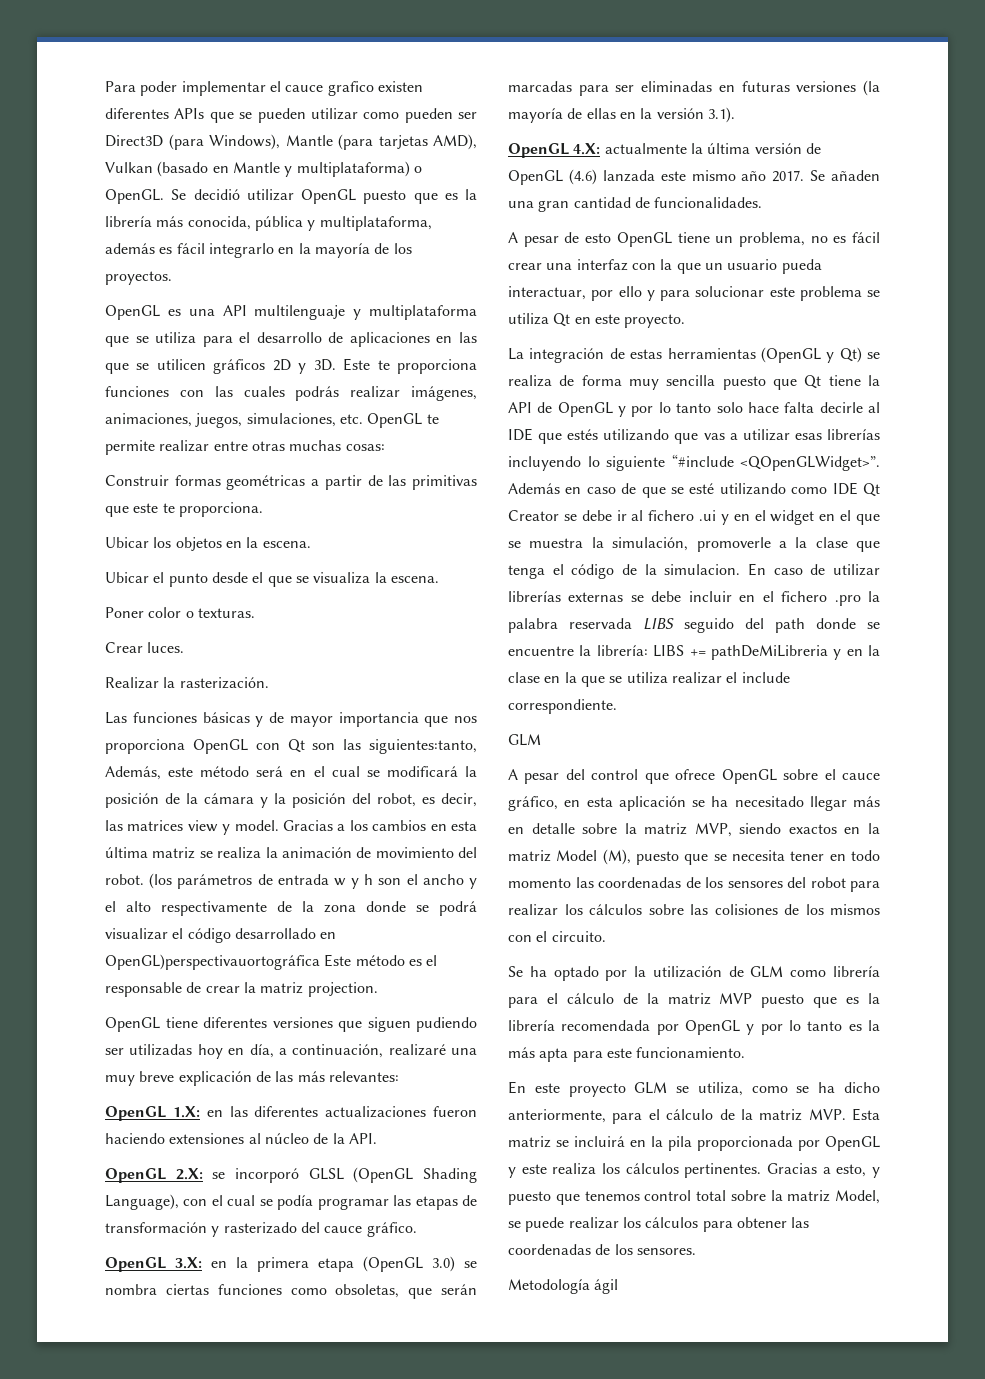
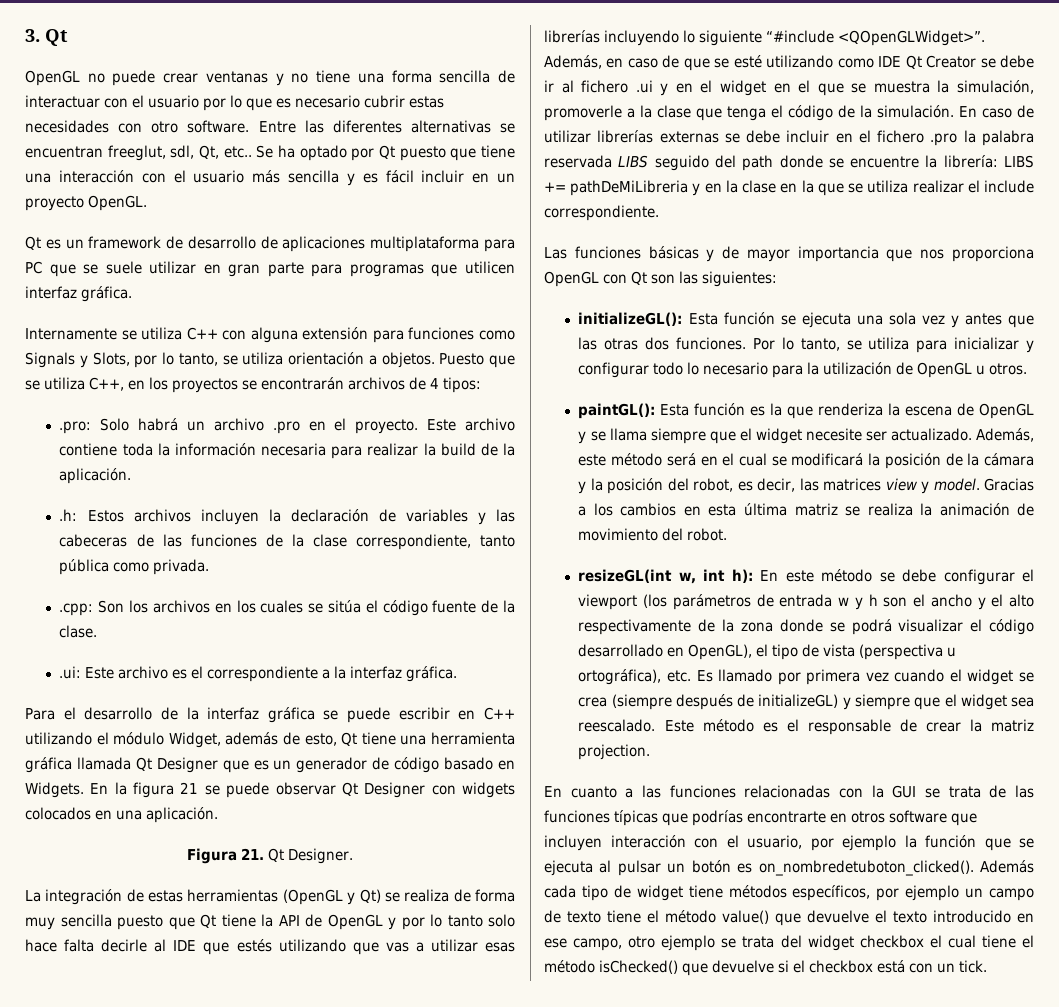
[105,81,423,96] [105,108,477,123] [105,134,477,150] [105,161,422,177] [105,189,477,204] [105,216,432,231] [105,243,412,258] [105,271,172,285] [105,305,478,320] [105,332,477,347] [105,358,478,374] [105,386,477,401] [105,413,439,428] [105,440,385,455] [105,475,478,490] [105,502,263,517] [105,537,311,551] [105,572,439,587] [105,607,255,618] [105,642,185,653] [105,677,269,689] [105,712,477,727] [105,739,477,754] [105,766,477,780] [105,793,477,808] [105,820,477,835] [105,847,477,859] [105,873,478,889] [105,901,477,916] [105,928,337,943] [105,954,438,970] [105,982,378,997] [105,1017,477,1032] [105,1044,477,1059] [105,1071,399,1086] [105,1106,478,1121] [105,1133,377,1144] [105,1167,478,1183] [105,1194,478,1210] [105,1222,417,1237] [105,1256,477,1272] [105,1284,477,1299] [508,80,880,96] [508,107,735,123] [508,143,821,158] [508,169,880,185] [508,197,763,212] [508,232,880,247] [508,259,822,274] [508,286,880,301] [508,313,686,328] Para poder implementar el cauce grafico existen diferentes APIs que se pueden utilizar como pueden ser Direct3D (para Windows), Mantle (para tarjetas AMD), Vulkan (basado en Mantle y multiplataforma) o OpenGL. Se decidió utilizar OpenGL puesto que es la librería más conocida, pública y multiplataforma, además es fácil integrarlo en la mayoría de los proyectos. // OpenGL es una API multilenguaje y multiplataforma que se utiliza para el desarrollo de aplicaciones en las que se utilicen gráficos 2D y 3D. Este te proporciona funciones con las cuales podrás realizar imágenes, animaciones, juegos, simulaciones, etc. OpenGL te permite realizar entre otras muchas cosas: // Construir formas geométricas a partir de las primitivas que este te proporciona. // Ubicar los objetos en la escena. // Ubicar el punto desde el que se visualiza la escena. // Poner color o texturas. // Crear luces. // Realizar la rasterización. // Las funciones básicas y de mayor importancia que nos proporciona OpenGL con Qt son las siguientes:tanto, Además, este método será en el cual se modificará la posición de la cámara y la posición del robot, es decir, las matrices view y model. Gracias a los cambios en esta última matriz se realiza la animación de movimiento del robot. (los parámetros de entrada w y h son el ancho y el alto respectivamente de la zona donde se podrá visualizar el código desarrollado en OpenGL)perspectivauortográfica Este método es el responsable de crear la matriz projection. // OpenGL tiene diferentes versiones que siguen pudiendo ser utilizadas hoy en día, a continuación, realizaré una muy breve explicación de las más relevantes: // OpenGL 1.X: en las diferentes actualizaciones fueron haciendo extensiones al núcleo de la API. // OpenGL 2.X: se incorporó GLSL (OpenGL Shading Language), con el cual se podía programar las etapas de transformación y rasterizado del cauce gráfico. // OpenGL 3.X: en la primera etapa (OpenGL 3.0) se nombra ciertas funciones como obsoletas, que serán marcadas para ser eliminadas en futuras versiones (la mayoría de ellas en la versión 3.1). // OpenGL 4.X: actualmente la última versión de OpenGL (4.6) lanzada este mismo año 2017. Se añaden una gran cantidad de funcionalidades. // A pesar de esto OpenGL tiene un problema, no es fácil crear una interfaz con la que un usuario pueda interactuar, por ello y para solucionar este problema se utiliza Qt en este proyecto. -> [25,29,68,46] [25,70,516,86] [25,95,444,111] [25,120,515,133] [25,145,516,161] [25,170,515,186] [25,195,147,211] [25,236,515,252] [25,261,515,277] [25,286,132,302] [25,327,515,343] [25,352,515,368] [25,377,481,393] [59,418,515,434] [59,443,515,459] [59,468,132,484] [59,509,515,525] [59,534,516,550] [59,559,210,575] [59,600,515,616] [59,625,98,638] [59,666,458,682] [25,707,515,723] [25,732,516,748] [25,757,516,773] [25,782,515,798] [25,807,218,823] [187,848,354,864] 3. Qt // OpenGL no puede crear ventanas y no tiene una forma sencilla de interactuar con el usuario por lo que es necesario cubrir estas necesidades con otro software. Entre las diferentes alternativas se encuentran freeglut, sdl, Qt, etc.. Se ha optado por Qt puesto que tiene una interacción con el usuario más sencilla y es fácil incluir en un proyecto OpenGL. // Qt es un framework de desarrollo de aplicaciones multiplataforma para PC que se suele utilizar en gran parte para programas que utilicen interfaz gráfica. // Internamente se utiliza C++ con alguna extensión para funciones como Signals y Slots, por lo tanto, se utiliza orientación a objetos. Puesto que se utiliza C++, en los proyectos se encontrarán archivos de 4 tipos: // .pro: Solo habrá un archivo .pro en el proyecto. Este archivo contiene toda la información necesaria para realizar la build de la aplicación. // .h: Estos archivos incluyen la declaración de variables y las cabeceras de las funciones de la clase correspondiente, tanto pública como privada. // .cpp: Son los archivos en los cuales se sitúa el código fuente de la clase. // .ui: Este archivo es el correspondiente a la interfaz gráfica. // Para el desarrollo de la interfaz gráfica se puede escribir en C++ utilizando el módulo Widget, además de esto, Qt tiene una herramienta gráfica llamada Qt Designer que es un generador de código basado en Widgets. En la figura 21 se puede observar Qt Designer con widgets colocados en una aplicación. // Figura 21. Qt Designer.
[508,483,560,494] Además -> [544,55,602,69] Además,
[664,564,741,575] simulacion. -> [877,105,954,118] simulación.
[508,734,541,746] [508,769,880,784] [508,796,880,811] [508,823,880,837] [508,849,880,865] [508,877,880,892] [508,904,880,916] [508,931,606,942] [508,966,880,981] [508,993,880,1008] [508,1020,880,1035] [508,1047,746,1062] [508,1081,880,1097] [508,1108,880,1124] [508,1136,880,1151] [508,1163,880,1178] [508,1190,880,1205] [508,1217,810,1232] [508,1244,696,1255] [508,1279,619,1294] GLM // A pesar del control que ofrece OpenGL sobre el cauce gráfico, en esta aplicación se ha necesitado llegar más en detalle sobre la matriz MVP, siendo exactos en la matriz Model (M), puesto que se necesita tener en todo momento las coordenadas de los sensores del robot para realizar los cálculos sobre las colisiones de los mismos con el circuito. // Se ha optado por la utilización de GLM como librería para el cálculo de la matriz MVP puesto que es la librería recomendada por OpenGL y por lo tanto es la más apta para este funcionamiento. // En este proyecto GLM se utiliza, como se ha dicho anteriormente, para el cálculo de la matriz MVP. Esta matriz se incluirá en la pila proporcionada por OpenGL y este realiza los cálculos pertinentes. Gracias a esto, y puesto que tenemos control total sobre la matriz Model, se puede realizar los cálculos para obtener las coordenadas de los sensores. // Metodología ágil -> [544,246,1034,262] [544,271,777,287] [578,312,1034,328] [578,337,1034,353] [578,362,1028,378] [578,403,1034,419] [578,428,1034,444] [578,453,1034,469] [578,478,1034,494] [578,503,1034,516] [578,528,728,541] [578,569,1034,585] [578,594,1035,610] [578,619,1034,635] [578,644,957,660] [578,669,1034,685] [578,694,1034,710] [578,719,1034,735] [578,744,651,760] [544,785,1035,798] [544,810,977,826] [544,835,1034,851] [544,860,1034,876] [544,885,1034,901] [544,910,1034,926] [544,935,1034,951] [544,960,987,976] Las funciones básicas y de mayor importancia que nos proporciona OpenGL con Qt son las siguientes: // initializeGL(): Esta función se ejecuta una sola vez y antes que las otras dos funciones. Por lo tanto, se utiliza para inicializar y configurar todo lo necesario para la utilización de OpenGL u otros. // paintGL(): Esta función es la que renderiza la escena de OpenGL y se llama siempre que el widget necesite ser actualizado. Además, este método será en el cual se modificará la posición de la cámara y la posición del robot, es decir, las matrices view y model. Gracias a los cambios en esta última matriz se realiza la animación de movimiento del robot. // resizeGL(int w, int h): En este método se debe configurar el viewport (los parámetros de entrada w y h son el ancho y el alto respectivamente de la zona donde se podrá visualizar el código desarrollado en OpenGL), el tipo de vista (perspectiva u ortográfica), etc. Es llamado por primera vez cuando el widget se crea (siempre después de initializeGL) y siempre que el widget sea reescalado. Este método es el responsable de crear la matriz projection. // En cuanto a las funciones relacionadas con la GUI se trata de las funciones típicas que podrías encontrarte en otros software que incluyen interacción con el usuario, por ejemplo la función que se ejecuta al pulsar un botón es on_nombredetuboton_clicked(). Además cada tipo de widget tiene métodos específicos, por ejemplo un campo de texto tiene el método value() que devuelve el texto introducido en ese campo, otro ejemplo se trata del widget checkbox el cual tiene el método isChecked() que devuelve si el checkbox está con un tick.

